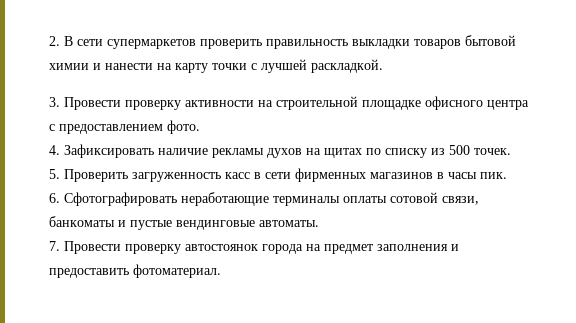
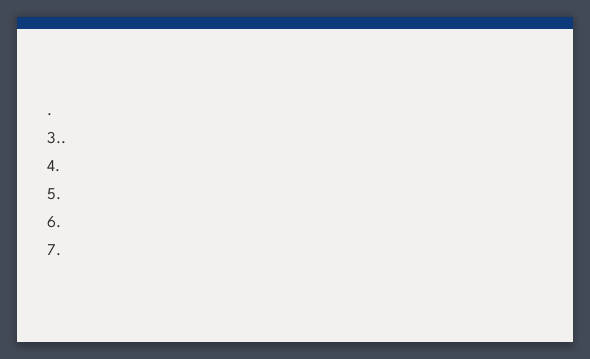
[49,35,516,49] [49,59,383,73] [49,96,529,110] [49,120,200,134] [49,144,511,158] [49,168,507,182] [49,192,479,206] [49,216,319,230] [49,241,459,254] [49,264,221,278] 2. В сети супермаркетов проверить правильность выкладки товаров бытовой химии и нанести на карту точки с лучшей раскладкой. // 3. Провести проверку активности на строительной площадке офисного центра с предоставлением фото. // 4. Зафиксировать наличие рекламы духов на щитах по списку из 500 точек. // 5. Проверить загруженность касс в сети фирменных магазинов в часы пик. // 6. Сфотографировать неработающие терминалы оплаты сотовой связи, банкоматы и пустые вендинговые автоматы. // 7. Провести проверку автостоянок города на предмет заполнения и предоставить фотоматериал. -> [47,113,52,116] [47,131,66,144] [47,160,60,172] [47,188,61,200] [47,216,61,228] [47,244,61,256] . // 3.. // 4. // 5. // 6. // 7.

